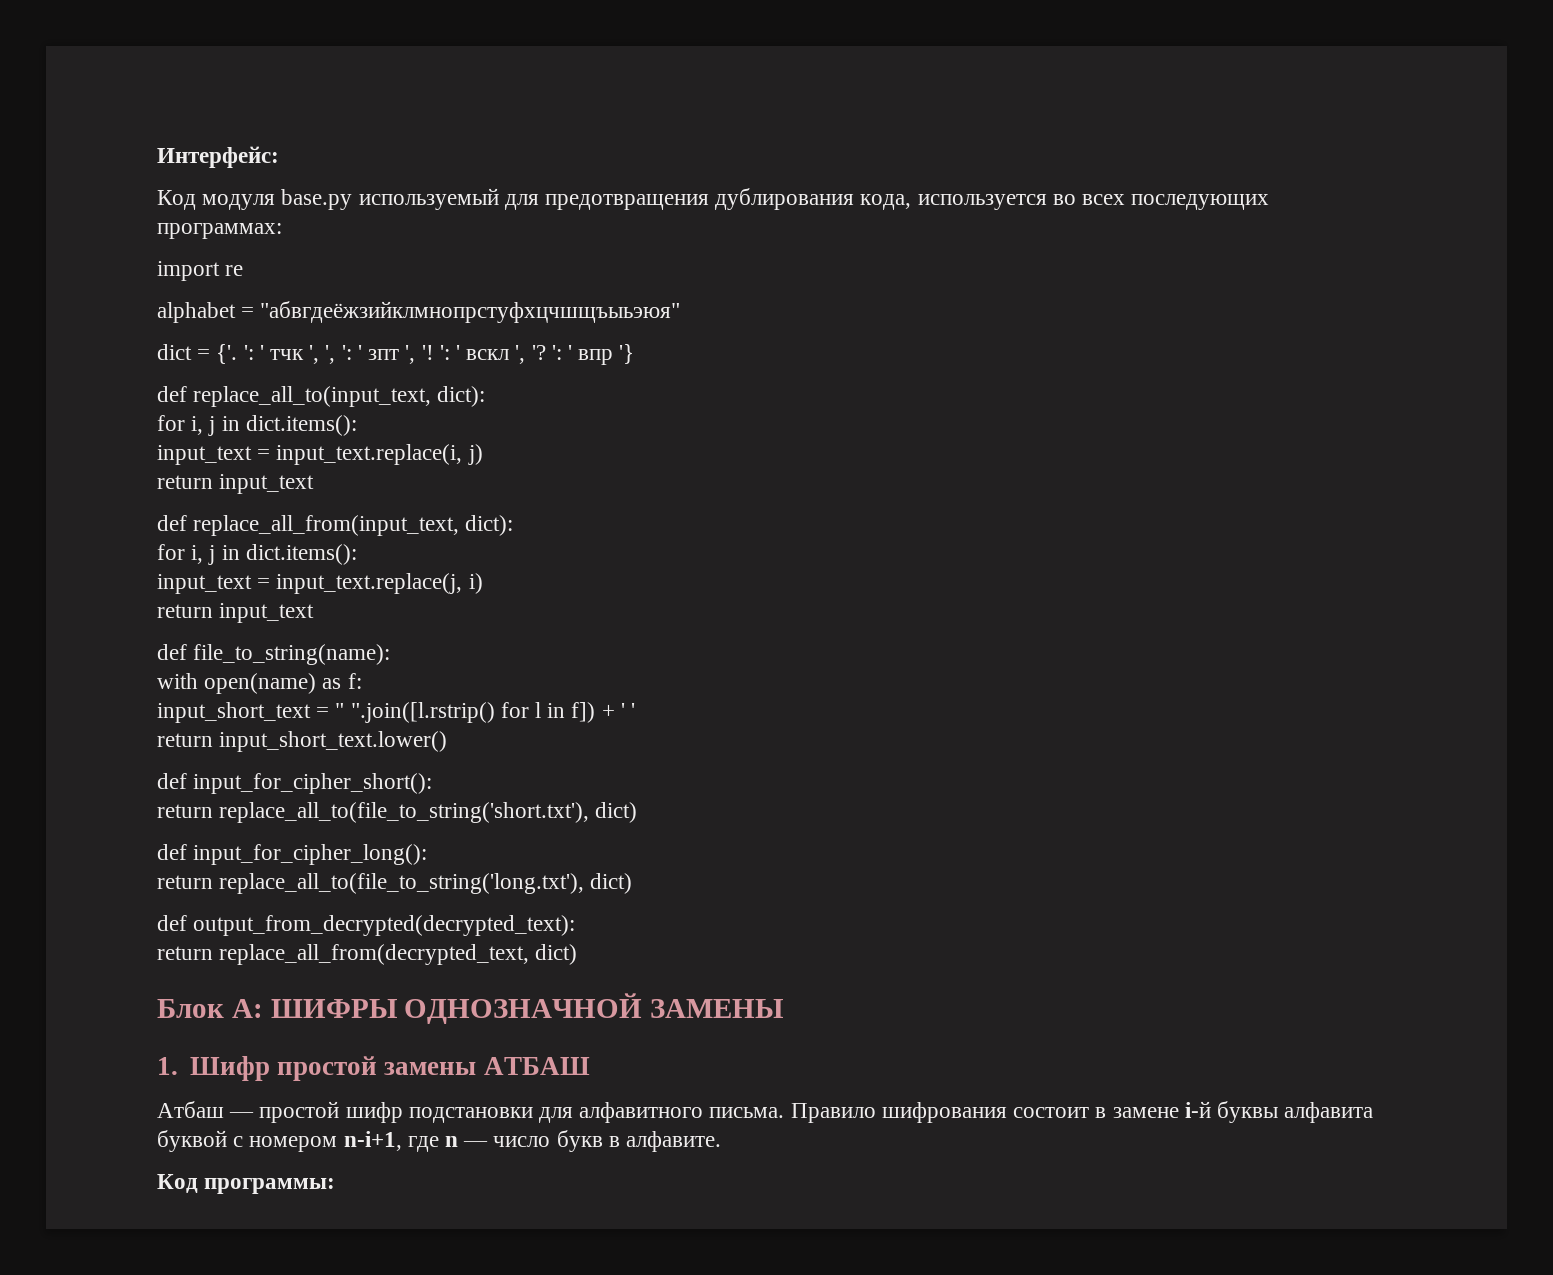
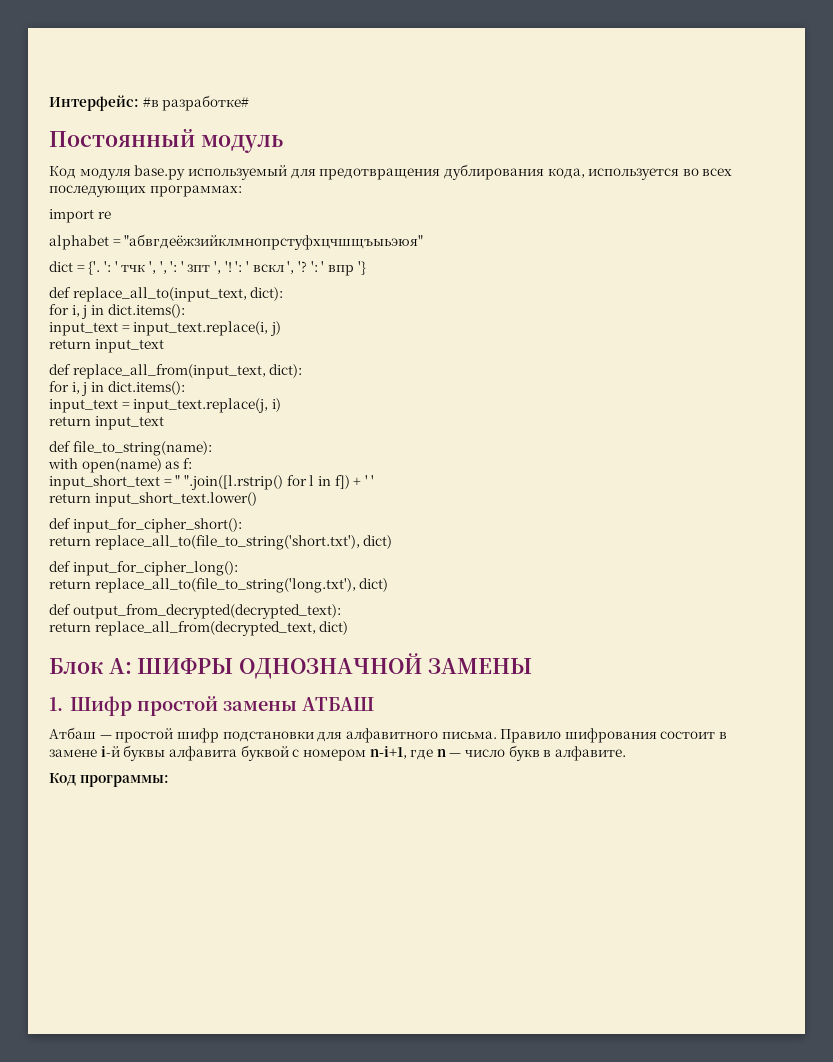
(279, 157) none -> [142,95,250,111] [49,128,283,153] #в разработке# // Постоянный модуль

